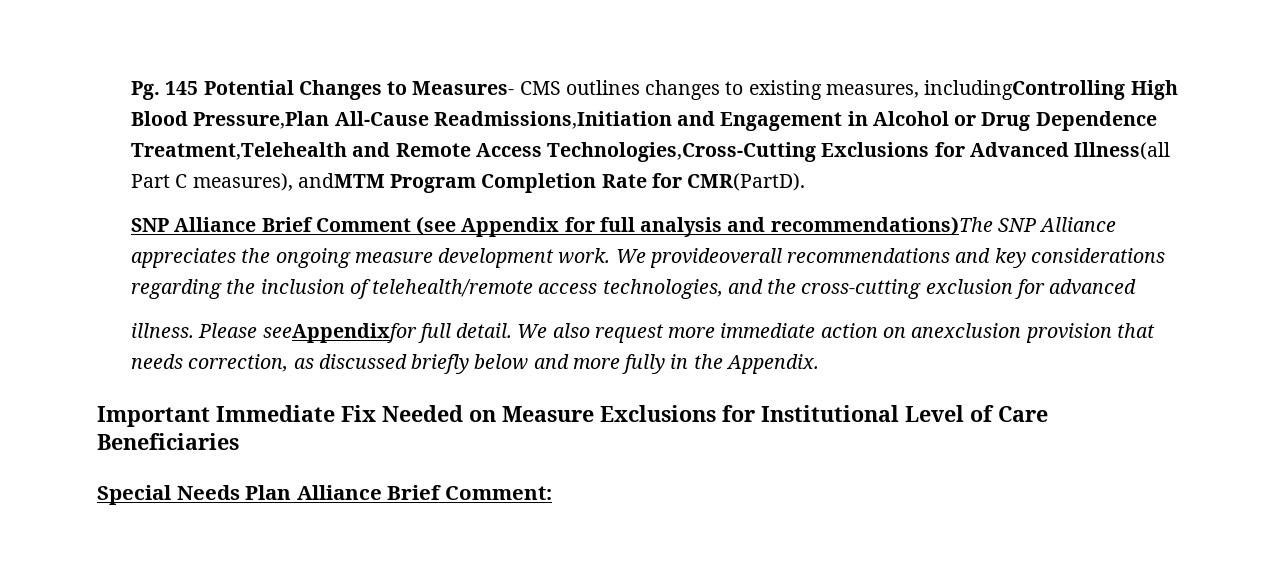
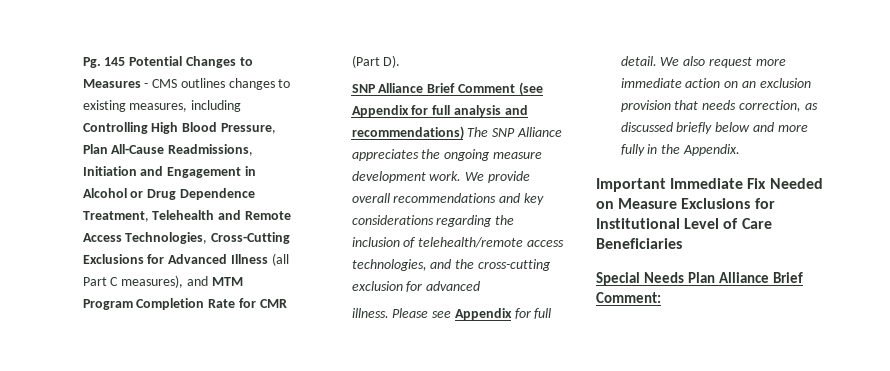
[412,81,515,95] Measures- -> [82,79,149,88] Measures -
[924,80,1178,100] [131,111,672,129] includingControlling High Blood Pressure,Plan All-Cause Readmissions,Initiation -> [191,100,242,112] [82,122,276,134] [82,144,254,156] [82,166,137,176] including Controlling High Blood Pressure, Plan All-Cause Readmissions, Initiation
[131,142,348,160] Treatment,Telehealth -> [82,210,215,222] Treatment, Telehealth
[547,142,817,162] Technologies,Cross-Cutting -> [125,232,291,244] Technologies, Cross-Cutting
[1074,142,1171,160] Illness(all -> [230,253,289,266] Illness (all
[297,173,385,188] andMTM -> [186,276,243,286] and MTM
[687,173,806,191] CMR(PartD). -> [259,299,287,308] [351,55,401,68] CMR (Part D).
[770,216,993,235] recommendations)The -> [351,126,489,140] recommendations) The
[649,248,782,268] provideoverall -> [487,171,530,183] [351,193,390,203] provide overall
[262,323,417,343] seeAppendixfor -> [432,308,531,320] see Appendix for
[911,323,1022,338] anexclusion -> [741,78,811,88] an exclusion

